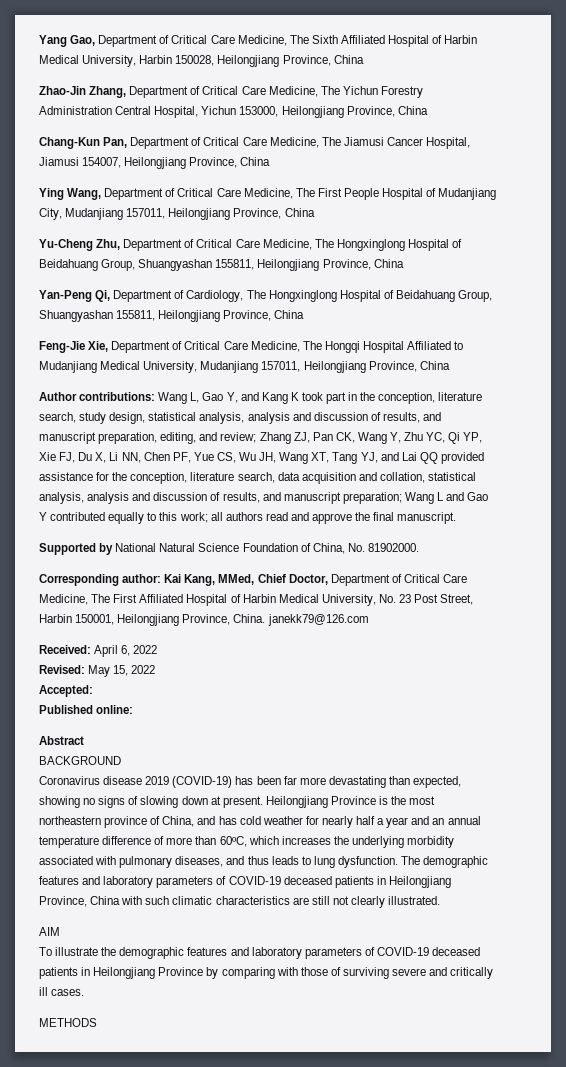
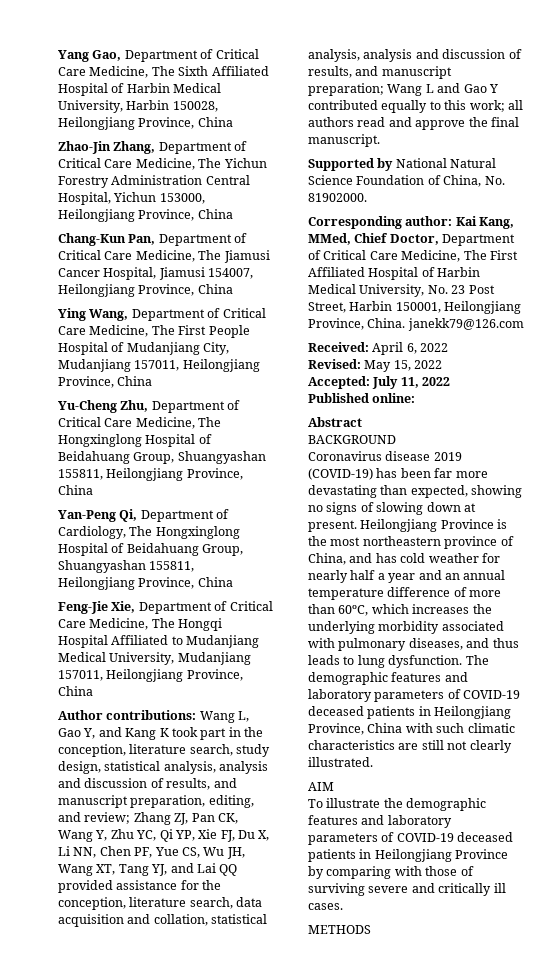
(93, 691) none -> [372,376,451,389] July 11, 2022

